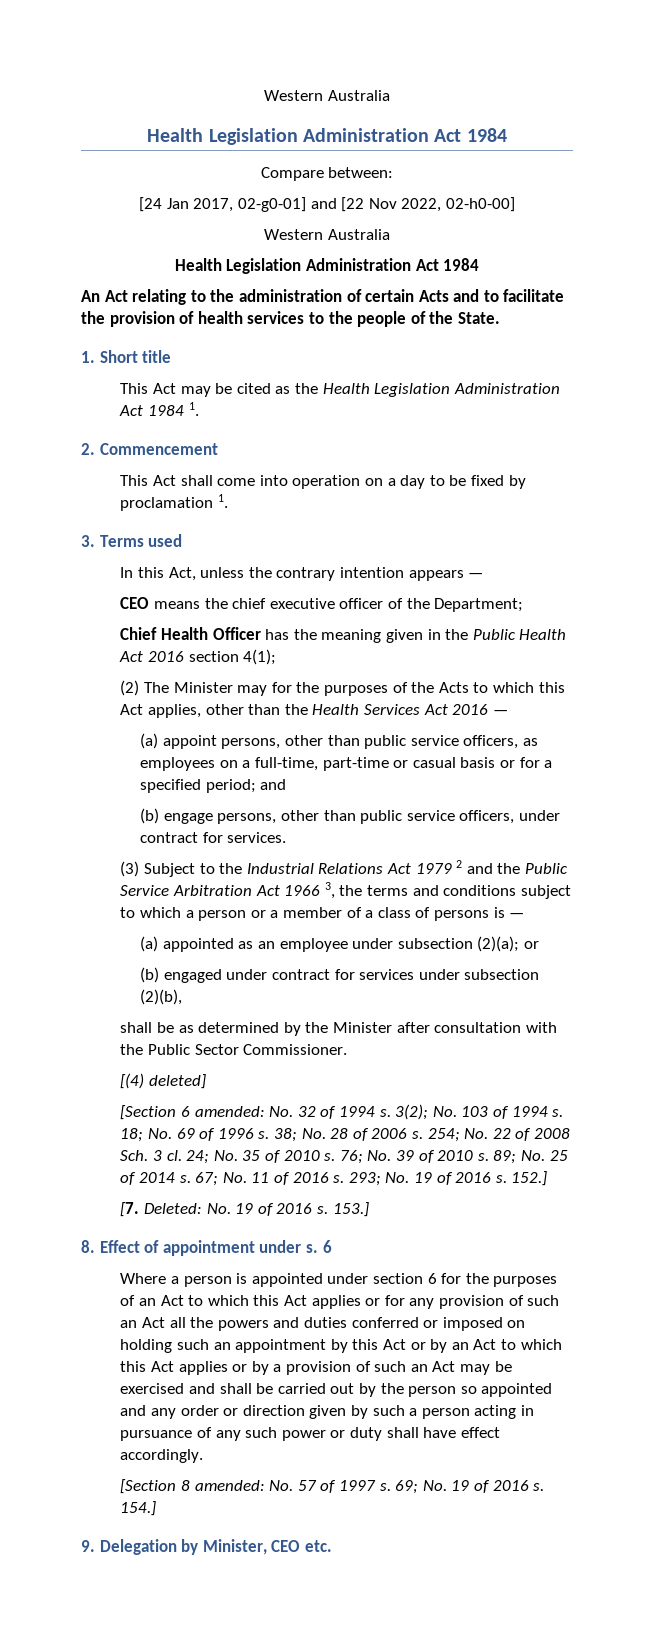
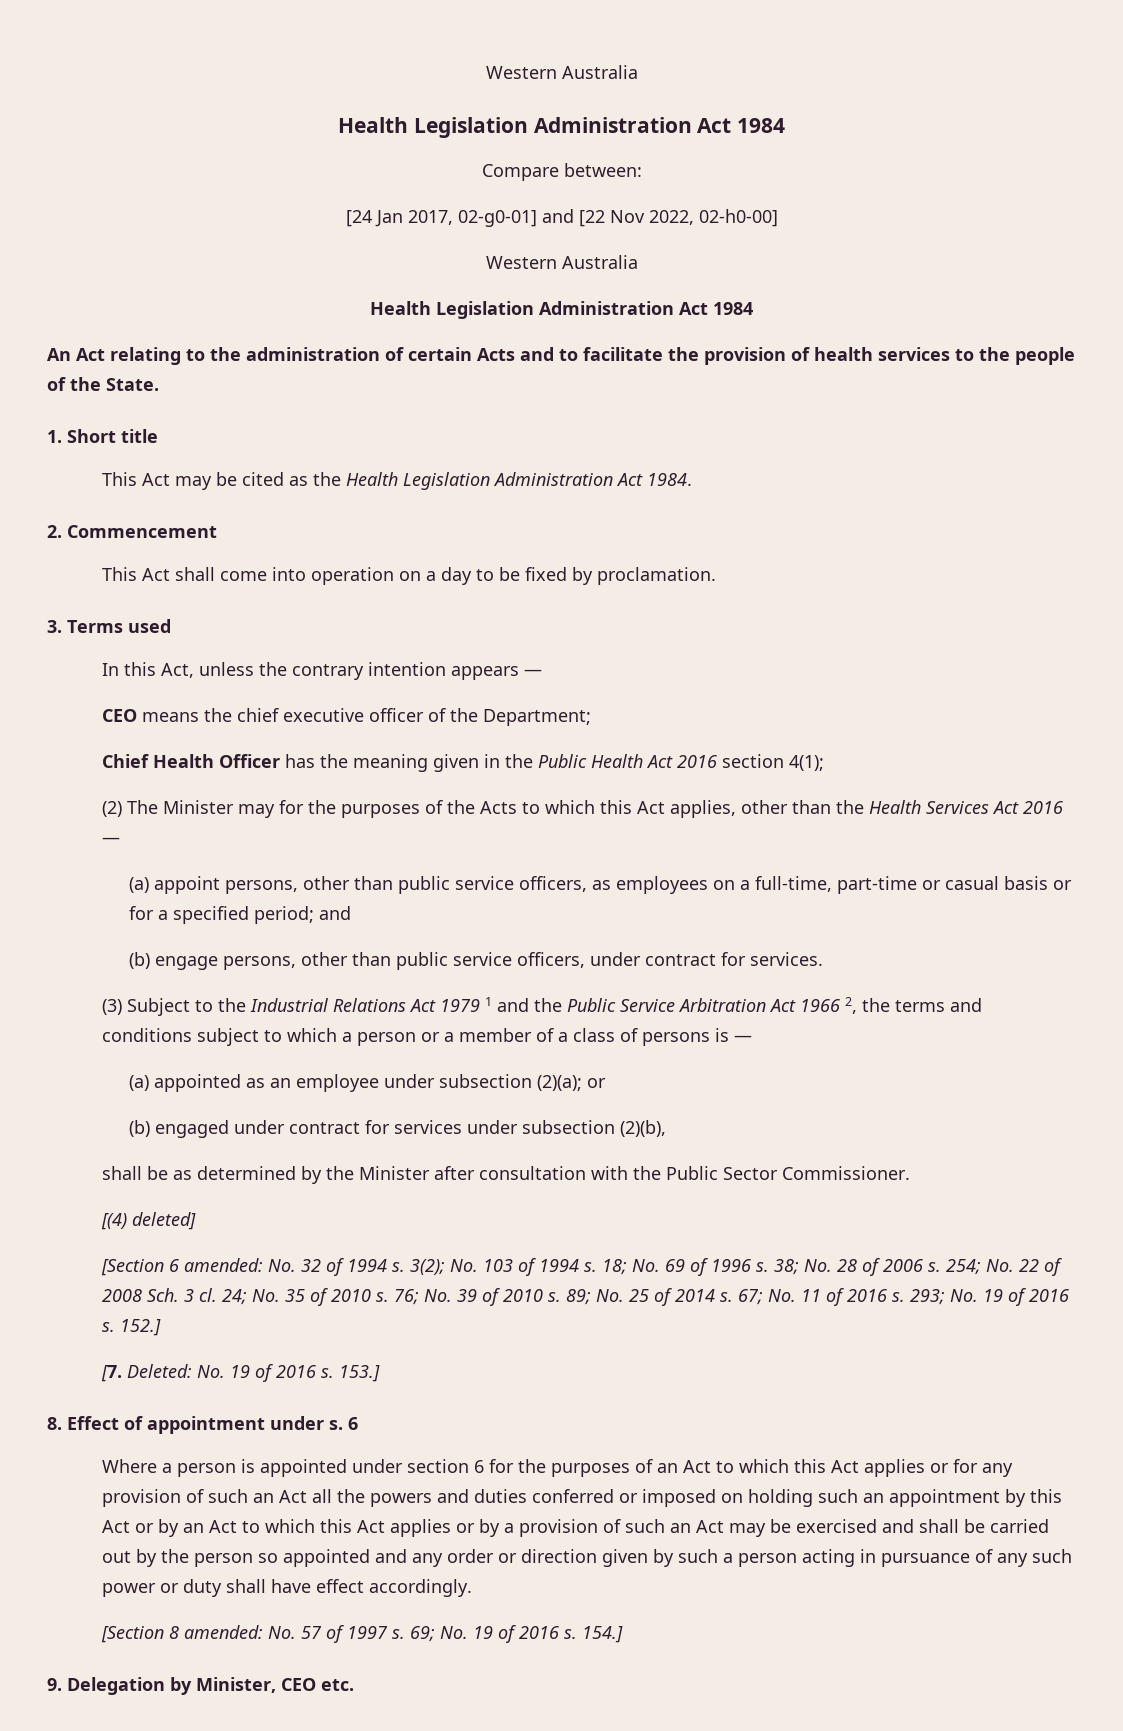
[148,402,199,416] 1984 1. -> [646,473,692,486] 1984.
[120,494,229,511] proclamation 1. -> [596,567,716,585] proclamation.
[456,860,463,868] 2 -> [484,997,492,1006] 1
[324,882,335,899] 3, -> [844,997,857,1014] 2,

